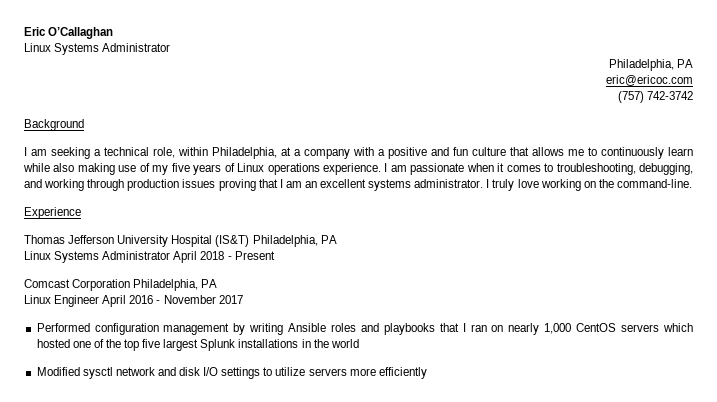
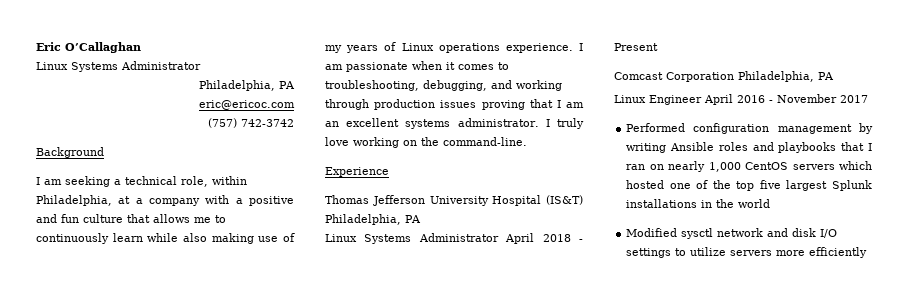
[171,163,190,172] five -> (342, 49) none

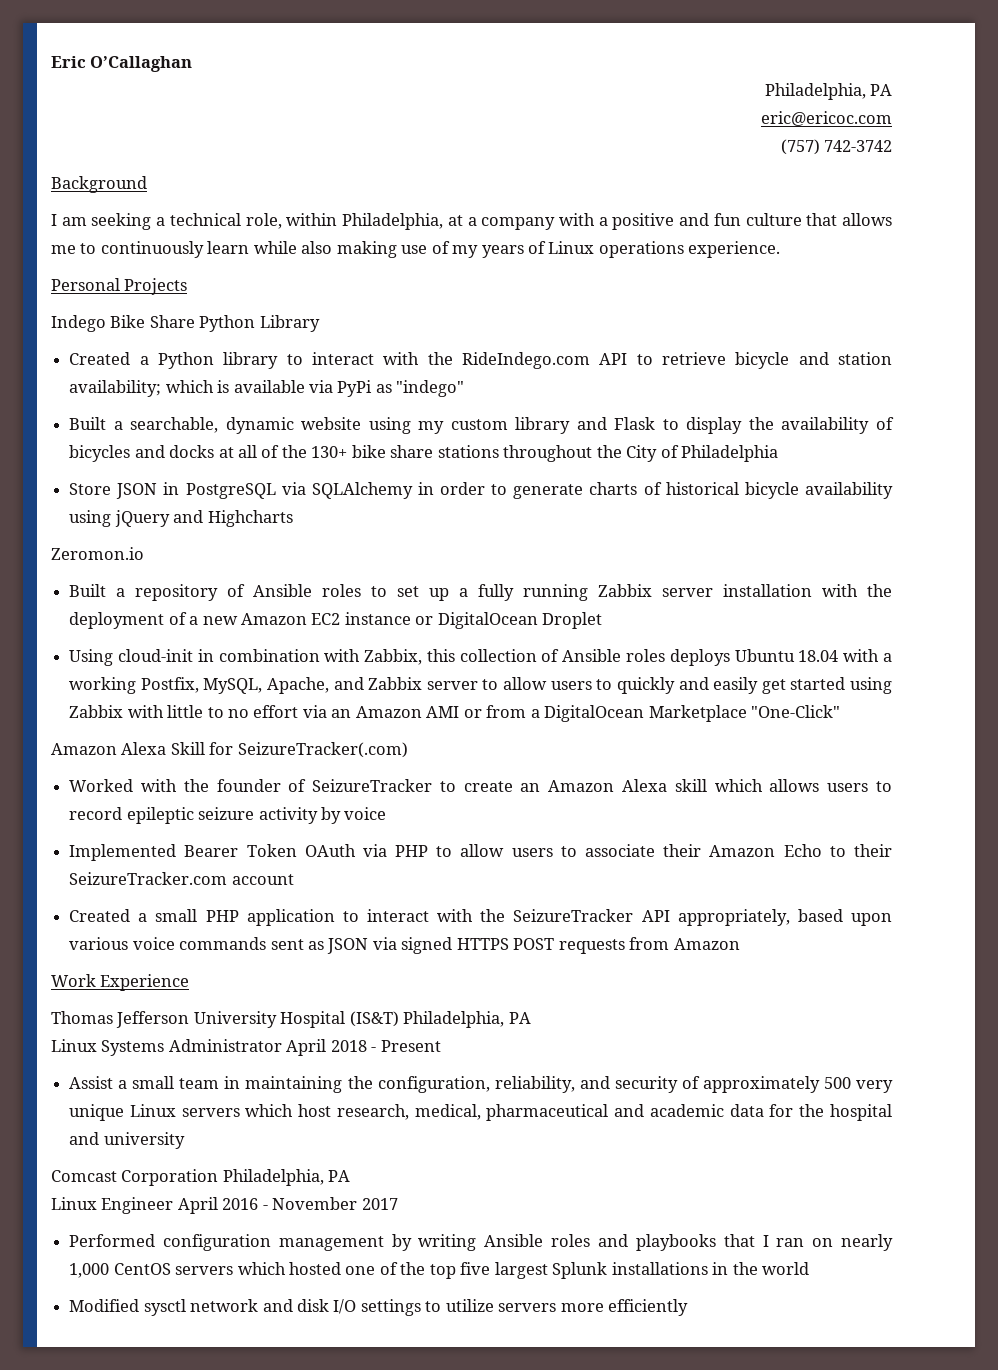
[36,61,201,72] // Linux Systems Administrator -> (193, 64) none
[579,43,583,51] [325,61,509,72] [325,80,562,91] [325,99,584,110] [325,118,584,129] [325,137,527,148] I am passionate when it comes to troubleshooting, debugging, and working through production issues proving that I am an excellent systems administrator. I truly love working on the command-line. // -> [51,278,188,295] [51,315,320,332] [69,352,892,369] [69,380,465,397] [69,417,894,434] [69,445,778,462] [69,482,894,499] [69,510,293,527] [51,547,144,560] [69,584,893,601] [69,612,603,629] [69,649,892,666] [69,677,893,694] [69,705,840,722] [51,742,408,758] [69,779,892,792] [69,807,387,824] [69,844,893,861] [69,872,294,885] [69,909,892,926] [69,937,740,954] [51,974,96,987] // Personal Projects // Indego Bike Share Python Library // Created a Python library to interact with the RideIndego.com API to retrieve bicycle and station availability; which is available via PyPi as "indego" // Built a searchable, dynamic website using my custom library and Flask to display the availability of bicycles and docks at all of the 130+ bike share stations throughout the City of Philadelphia // Store JSON in PostgreSQL via SQLAlchemy in order to generate charts of historical bicycle availability using jQuery and Highcharts // Zeromon.io // Built a repository of Ansible roles to set up a fully running Zabbix server installation with the deployment of a new Amazon EC2 instance or DigitalOcean Droplet // Using cloud-init in combination with Zabbix, this collection of Ansible roles deploys Ubuntu 18.04 with a working Postfix, MySQL, Apache, and Zabbix server to allow users to quickly and easily get started using Zabbix with little to no effort via an Amazon AMI or from a DigitalOcean Marketplace "One-Click" // Amazon Alexa Skill for SeizureTracker(.com) // Worked with the founder of SeizureTracker to create an Amazon Alexa skill which allows users to record epileptic seizure activity by voice // Implemented Bearer Token OAuth via PHP to allow users to associate their Amazon Echo to their SeizureTracker.com account // Created a small PHP application to interact with the SeizureTracker API appropriately, based upon various voice commands sent as JSON via signed HTTPS POST requests from Amazon // Work
(658, 47) none -> [69,1076,894,1093] [69,1104,892,1121] [69,1132,185,1149] // Assist a small team in maintaining the configuration, reliability, and security of approximately 500 very unique Linux servers which host research, medical, pharmaceutical and academic data for the hospital and university

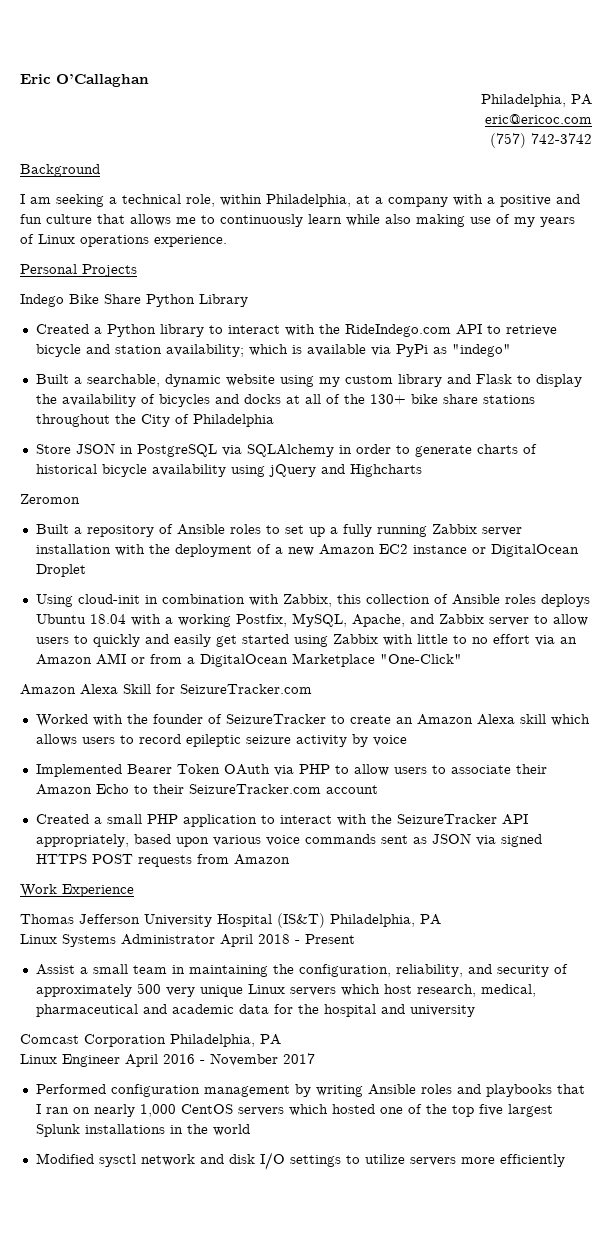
[51,547,144,560] Zeromon.io -> [20,494,80,504] Zeromon
[237,742,408,758] SeizureTracker(.com) -> [180,684,312,694] SeizureTracker.com

